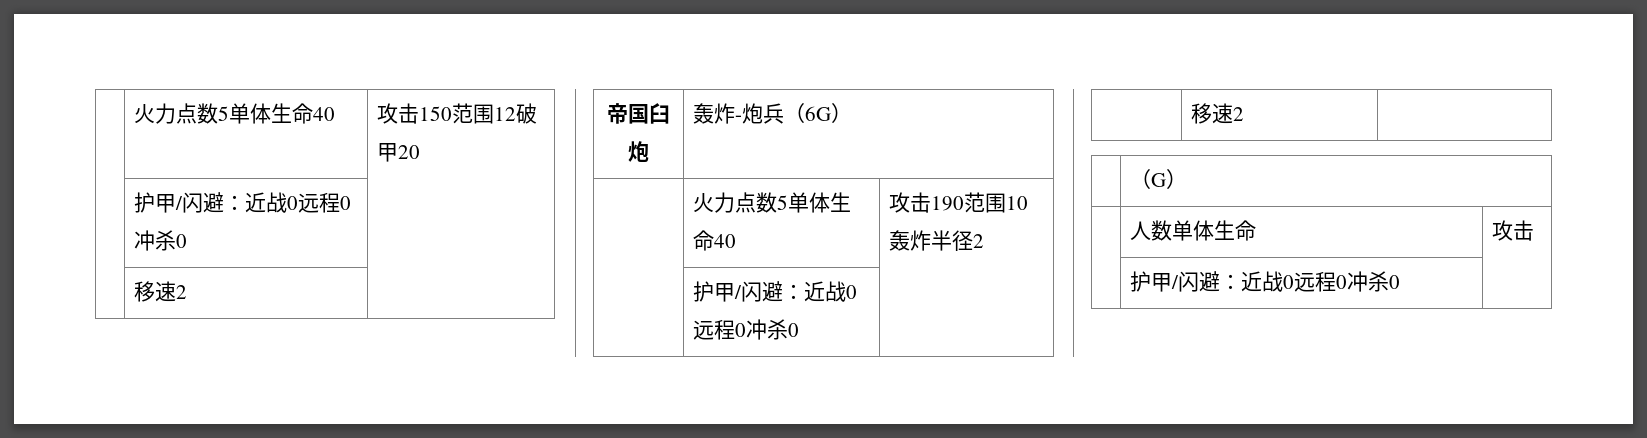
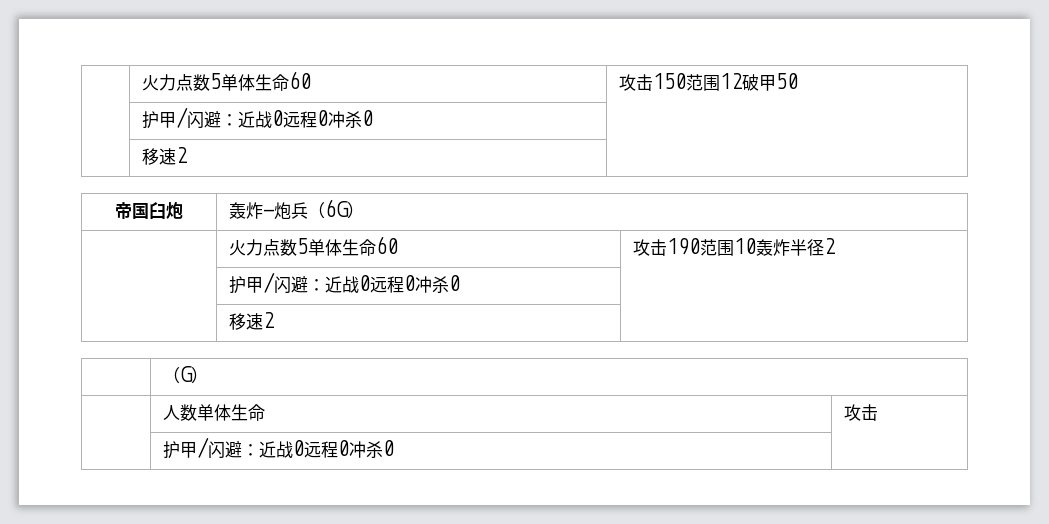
[133,103,335,124] | 火力点数5单体生命40 -> [141,71,311,91] | 火力点数5单体生命60
[397,145,420,159] 20 -> [775,73,798,89] 50
[713,234,736,248] 40 -> [375,236,398,254] 60

